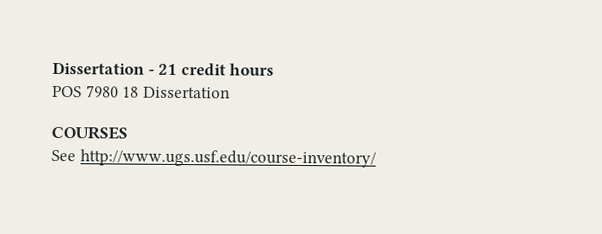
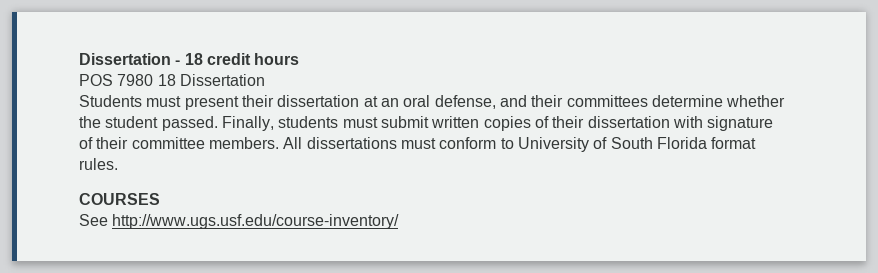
[158,63,178,75] 21 -> [184,53,203,65] 18
(230, 92) none -> [79,95,786,110] [79,116,774,131] [79,137,757,152] [79,158,118,170] // Students must present their dissertation at an oral defense, and their committees determine whether the student passed. Finally, students must submit written copies of their dissertation with signature of their committee members. All dissertations must conform to University of South Florida format rules.

